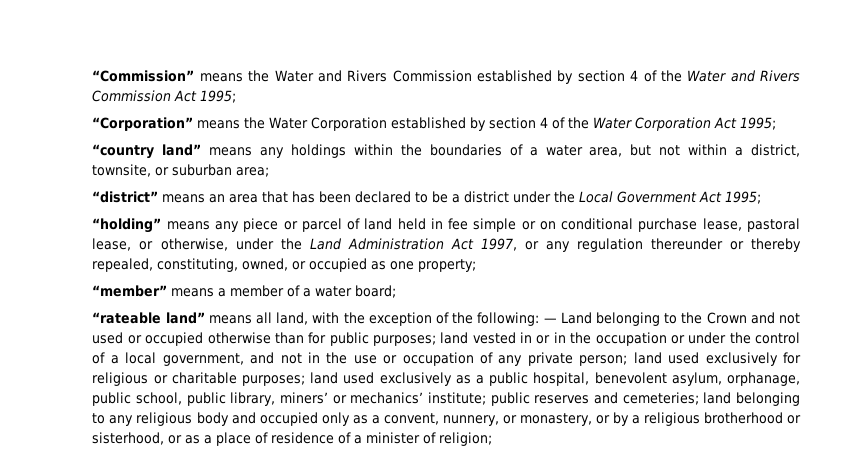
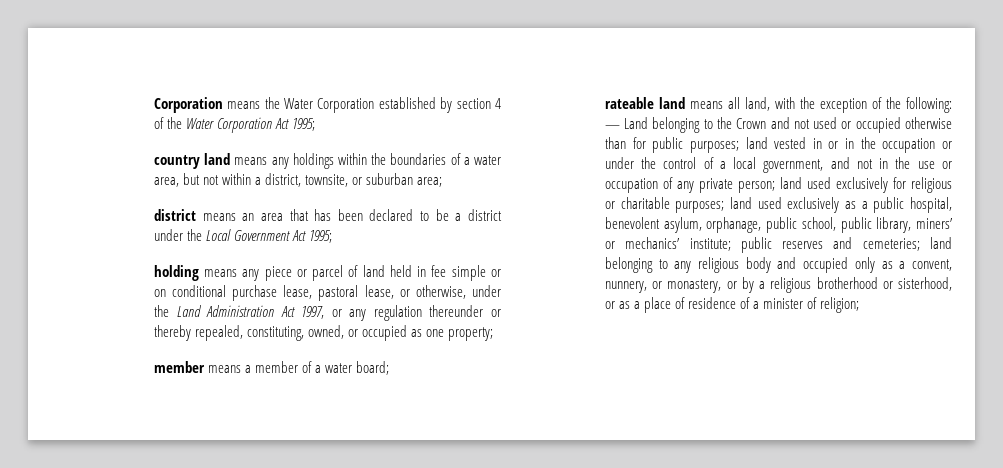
[92,70,800,84] [92,90,237,103] [92,117,194,131] “Commission” means the Water and Rivers Commission established by section 4 of the Water and Rivers Commission Act 1995; // “Corporation” -> [153,97,223,113] Corporation
[92,144,202,159] “country land” -> [153,153,231,169] country land
[92,191,159,203] “district” -> [153,209,196,221] district
[92,218,162,233] “holding” -> [153,265,199,281] holding
[92,285,168,297] “member” -> [153,361,205,373] member
[92,312,205,324] “rateable land” -> [604,97,685,109] rateable land

